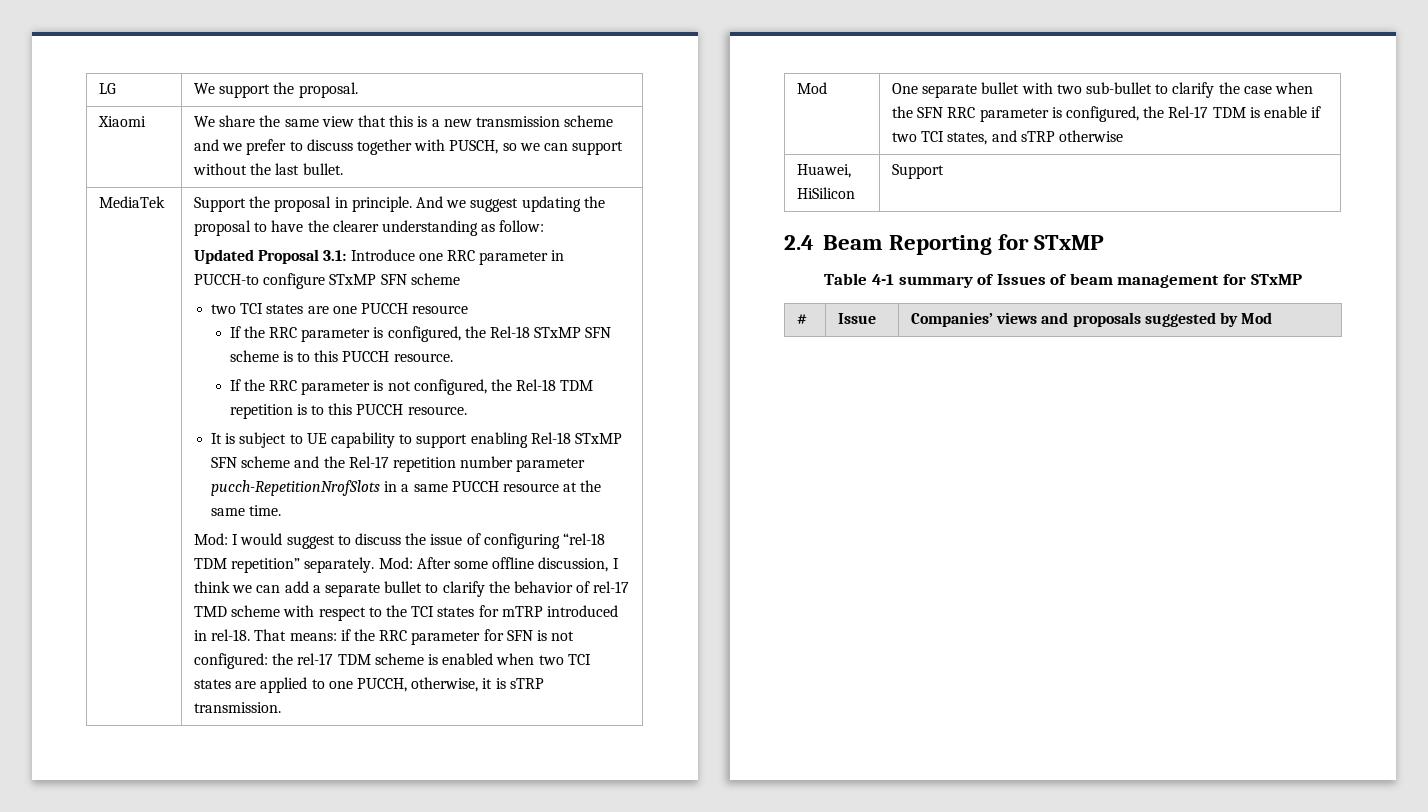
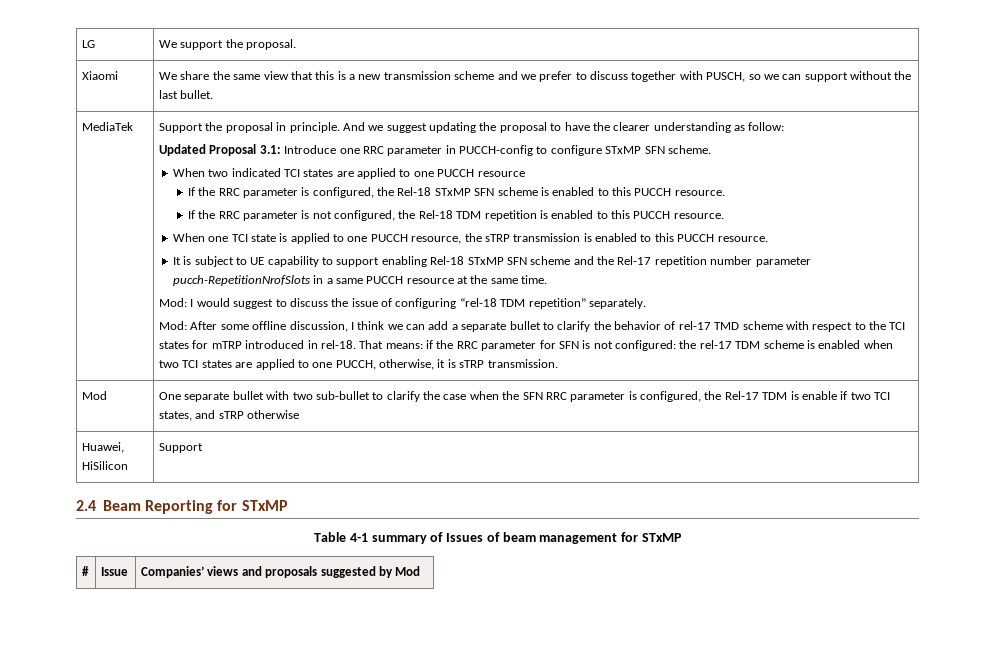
[194,274,260,285] PUCCH-to -> [459,145,548,156] PUCCH-config to
[410,273,460,285] [211,303,329,314] scheme // two TCI states are -> [667,145,711,154] [172,168,411,179] scheme. // When two indicated TCI states are applied to
(293, 356) none -> [552,187,595,196] enabled
(307, 409) none -> [551,210,724,219] [172,233,638,244] enabled to this PUCCH resource. // When one TCI state is applied to one PUCCH resource, the sTRP transmission is enabled
(375, 565) none -> (646, 303) //

